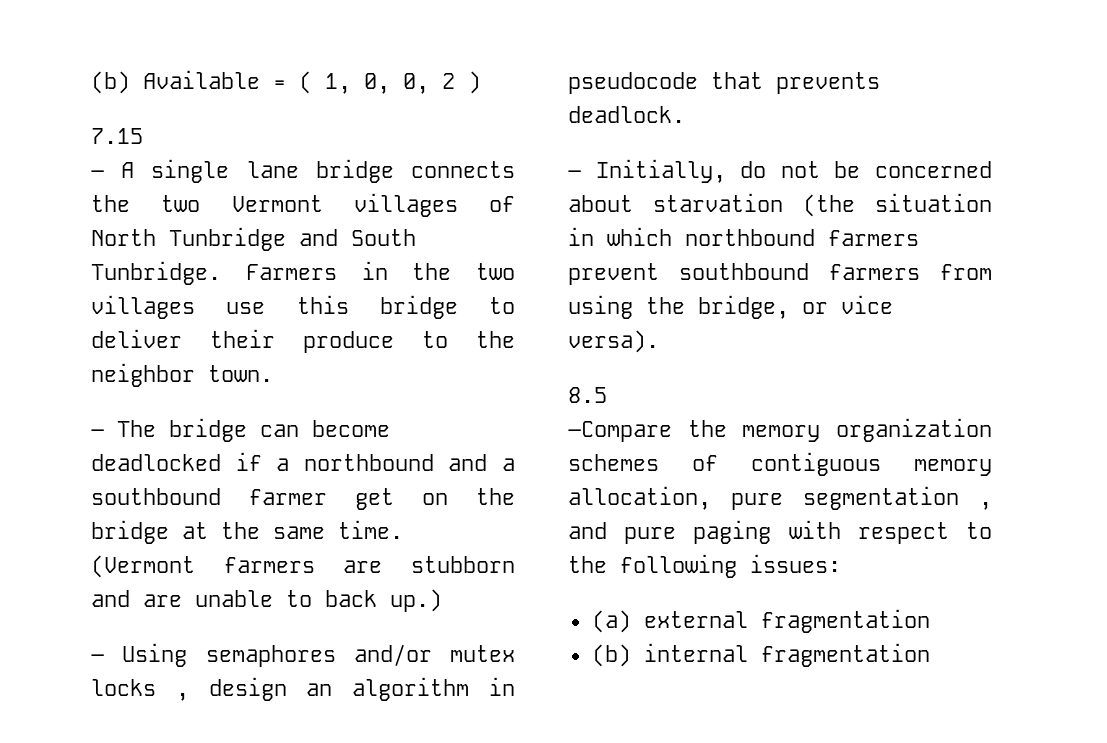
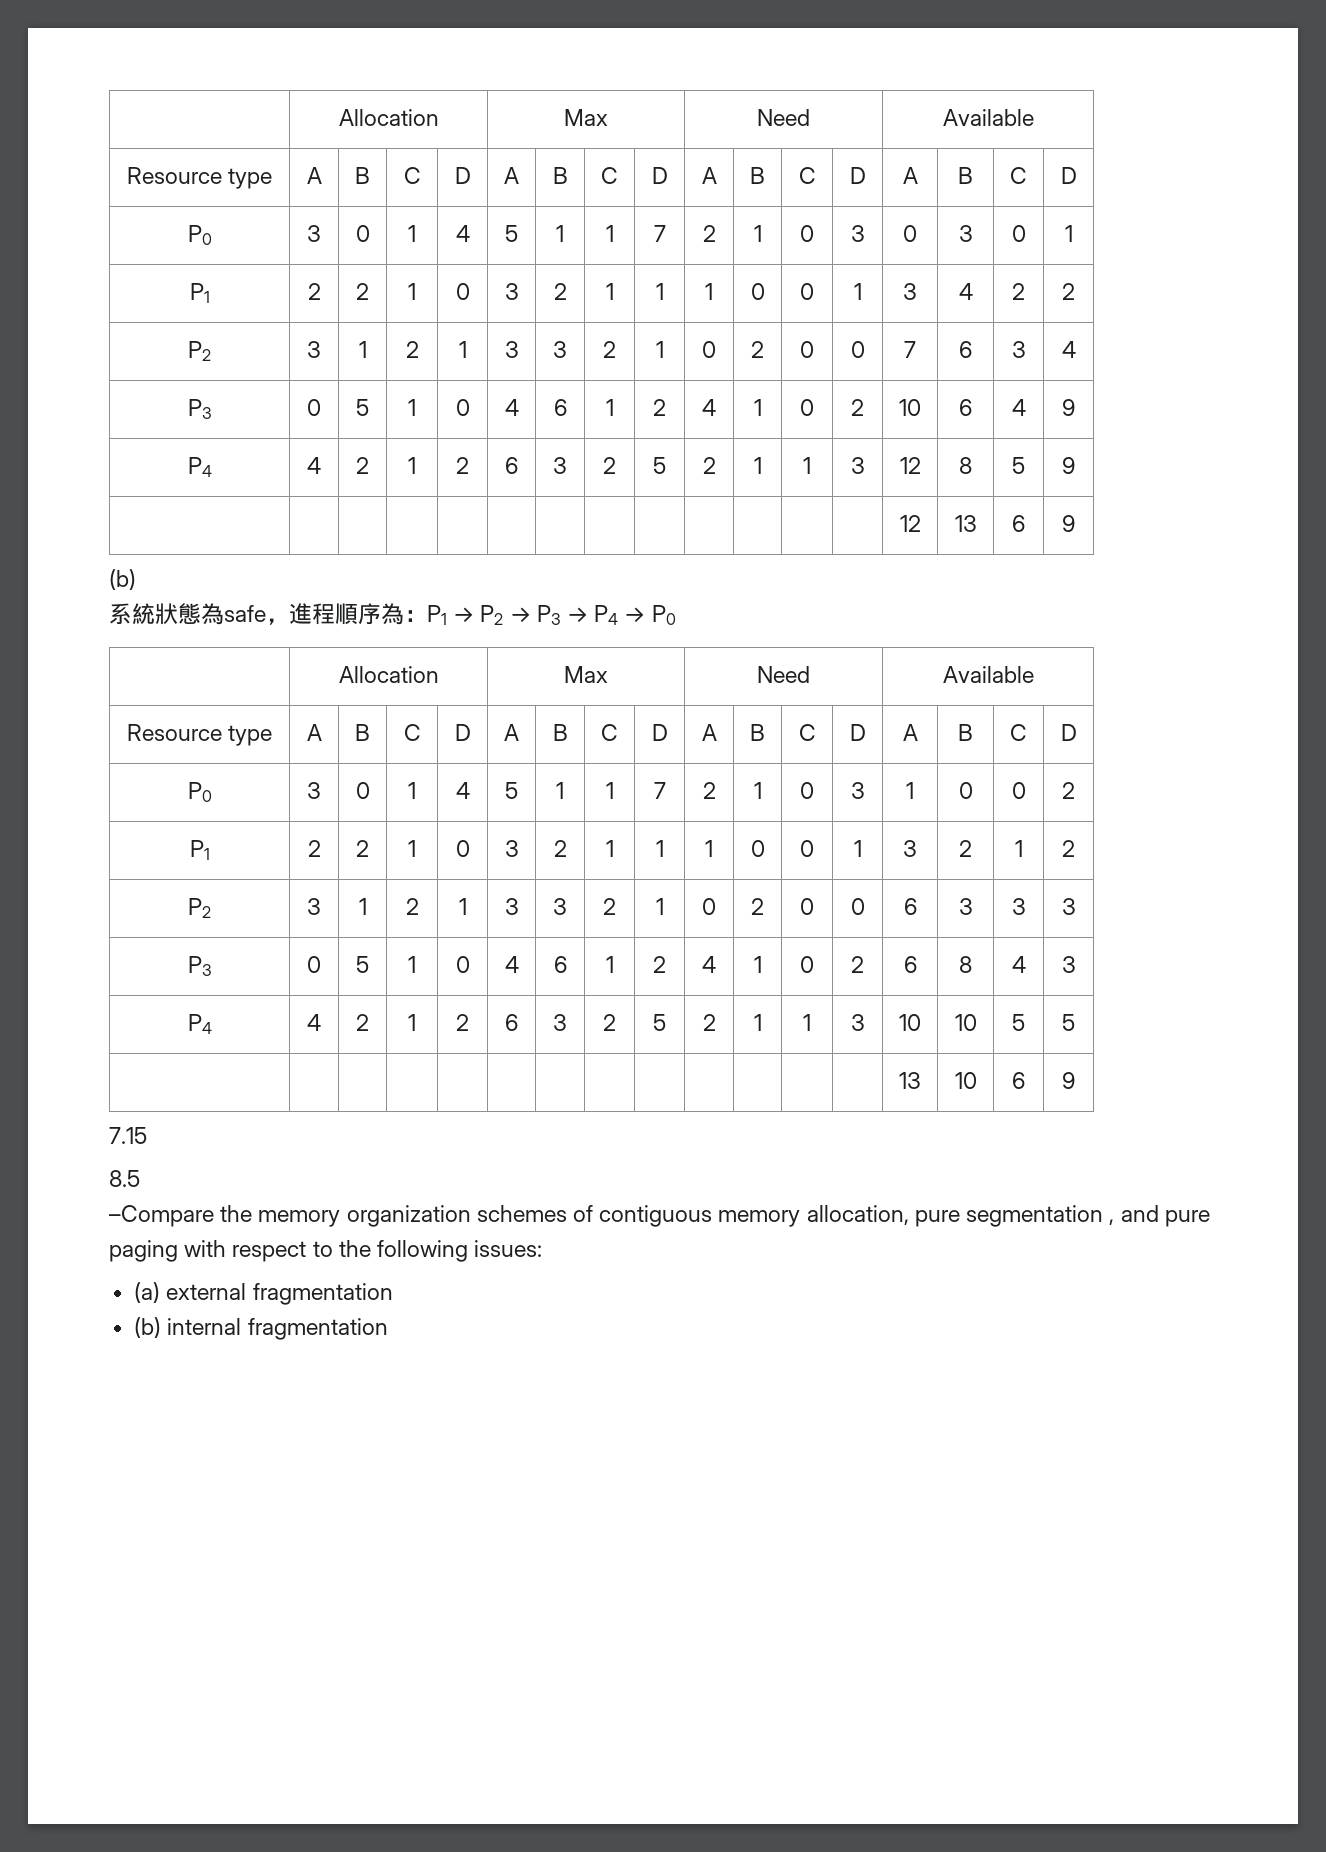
[91,70,481,94] [91,128,143,144] [91,159,515,183] [91,193,515,217] [91,227,416,251] [91,261,515,285] [91,295,515,319] [91,329,515,353] [91,363,273,387] [91,418,390,442] [91,452,515,471] [91,488,515,510] [91,520,403,544] [91,555,515,578] [91,589,442,612] [91,643,515,667] [91,677,515,701] [568,72,880,94] [568,106,685,123] [568,159,992,183] [568,193,992,217] [568,227,919,246] [568,263,992,285] [568,295,893,319] [568,330,659,353] (b) Available = ( 1, 0, 0, 2 ) // 7.15 // – A single lane bridge connects the two Vermont villages of North Tunbridge and South Tunbridge. Farmers in the two villages use this bridge to deliver their produce to the neighbor town. // – The bridge can become deadlocked if a northbound and a southbound farmer get on the bridge at the same time. (Vermont farmers are stubborn and are unable to back up.) // – Using semaphores and/or mutex locks , design an algorithm in pseudocode that prevents deadlock. // – Initially, do not be concerned about starvation (the situation in which northbound farmers prevent southbound farmers from using the bridge, or vice versa). -> [338,109,439,126] [564,109,608,126] [757,109,810,126] [942,109,1034,126] [126,167,273,189] [306,167,322,184] [355,167,370,184] [403,167,421,184] [454,167,471,184] [504,167,519,184] [552,167,568,184] [601,167,618,184] [651,167,668,184] [701,167,717,184] [750,167,765,184] [798,167,816,184] [849,167,866,184] [902,167,918,184] [958,167,973,184] [1010,167,1027,184] [1060,167,1077,184] [187,225,212,245] [307,225,321,242] [355,225,370,242] [408,225,416,242] [455,225,470,242] [505,225,518,242] [556,225,564,242] [605,225,614,242] [653,225,666,242] [702,225,716,242] [753,225,762,242] [800,225,814,242] [850,225,865,242] [903,225,917,242] [958,225,973,242] [1011,225,1026,242] [1064,225,1073,242] [189,283,210,303] [307,283,321,300] [356,283,369,300] [408,283,416,300] [455,283,470,300] [504,283,519,300] [553,283,567,300] [605,283,614,300] [655,283,664,300] [705,283,713,300] [750,283,765,300] [800,283,814,300] [853,283,862,300] [903,283,917,300] [958,283,973,300] [1012,283,1025,300] [1062,283,1075,300] [188,341,211,361] [307,341,321,358] [358,341,367,358] [405,341,419,358] [458,341,467,358] [504,341,519,358] [553,341,567,358] [603,341,616,358] [655,341,664,358] [702,341,716,358] [751,341,764,358] [800,341,814,358] [850,341,865,358] [904,341,916,358] [959,341,972,358] [1011,341,1026,358] [1061,341,1076,358] [187,399,212,419] [307,399,321,416] [356,399,369,416] [408,399,416,416] [455,399,470,416] [504,399,519,416] [553,399,567,416] [605,399,614,416] [653,399,666,416] [702,399,716,416] [753,399,762,416] [800,399,814,416] [851,399,864,416] [899,399,921,416] [959,399,972,416] [1011,399,1026,416] [1062,399,1075,416] [187,457,212,477] [307,457,321,474] [356,457,369,474] [408,457,416,474] [456,457,469,474] [505,457,518,474] [553,457,567,474] [603,457,616,474] [653,457,666,474] [702,457,716,474] [753,457,762,474] [803,457,811,474] [850,457,865,474] [899,457,921,474] [959,457,972,474] [1012,457,1025,474] [1062,457,1075,474] [899,515,921,532] [954,515,977,532] [1012,515,1025,532] [1062,515,1075,532] [109,569,136,590] [109,603,676,625] [338,666,439,683] [564,666,608,683] [757,666,810,683] [942,666,1034,683] [126,724,273,746] [306,724,322,741] [355,724,370,741] [403,724,421,741] [454,724,471,741] [504,724,519,741] [552,724,568,741] [601,724,618,741] [651,724,668,741] [701,724,717,741] [750,724,765,741] [798,724,816,741] [849,724,866,741] [902,724,918,741] [958,724,973,741] [1010,724,1027,741] [1060,724,1077,741] [187,782,212,802] [307,782,321,799] [355,782,370,799] [408,782,416,799] [455,782,470,799] [505,782,518,799] [556,782,564,799] [605,782,614,799] [653,782,666,799] [702,782,716,799] [753,782,762,799] [800,782,814,799] [850,782,865,799] [906,782,914,799] [958,782,973,799] [1011,782,1026,799] [1062,782,1075,799] [189,840,210,860] [307,840,321,857] [356,840,369,857] [408,840,416,857] [455,840,470,857] [504,840,519,857] [553,840,567,857] [605,840,614,857] [655,840,664,857] [705,840,713,857] [750,840,765,857] [800,840,814,857] [853,840,862,857] [903,840,917,857] [959,840,972,857] [1014,840,1023,857] [1062,840,1075,857] [188,898,211,918] [307,898,321,915] [358,898,367,915] [405,898,419,915] [458,898,467,915] [504,898,519,915] [553,898,567,915] [603,898,616,915] [655,898,664,915] [702,898,716,915] [751,898,764,915] [800,898,814,915] [850,898,865,915] [903,898,917,915] [958,898,973,915] [1011,898,1026,915] [1061,898,1076,915] [187,956,212,976] [307,956,321,973] [356,956,369,973] [408,956,416,973] [455,956,470,973] [504,956,519,973] [553,956,567,973] [605,956,614,973] [653,956,666,973] [702,956,716,973] [753,956,762,973] [800,956,814,973] [851,956,864,973] [903,956,917,973] [959,956,972,973] [1011,956,1026,973] [1061,956,1076,973] [187,1014,212,1034] [307,1014,321,1031] [356,1014,369,1031] [408,1014,416,1031] [456,1014,469,1031] [505,1014,518,1031] [553,1014,567,1031] [603,1014,616,1031] [653,1014,666,1031] [702,1014,716,1031] [753,1014,762,1031] [803,1014,811,1031] [850,1014,865,1031] [899,1014,921,1031] [954,1014,977,1031] [1012,1014,1025,1031] [1062,1014,1075,1031] [899,1072,921,1089] [954,1072,977,1089] [1012,1072,1025,1089] [1062,1072,1075,1089] [109,1127,147,1144] | Allocation | Max | Need | Available // Resource type | A | B | C | D | A | B | C | D | A | B | C | D | A | B | C | D // P0 | 3 | 0 | 1 | 4 | 5 | 1 | 1 | 7 | 2 | 1 | 0 | 3 | 0 | 3 | 0 | 1 // P1 | 2 | 2 | 1 | 0 | 3 | 2 | 1 | 1 | 1 | 0 | 0 | 1 | 3 | 4 | 2 | 2 // P2 | 3 | 1 | 2 | 1 | 3 | 3 | 2 | 1 | 0 | 2 | 0 | 0 | 7 | 6 | 3 | 4 // P3 | 0 | 5 | 1 | 0 | 4 | 6 | 1 | 2 | 4 | 1 | 0 | 2 | 10 | 6 | 4 | 9 // P4 | 4 | 2 | 1 | 2 | 6 | 3 | 2 | 5 | 2 | 1 | 1 | 3 | 12 | 8 | 5 | 9 // | | | | | | | | | | | | | 12 | 13 | 6 | 9 // (b) // 系統狀態為safe，進程順序為：P1 → P2 → P3 → P4 → P0 // | Allocation | Max | Need | Available // Resource type | A | B | C | D | A | B | C | D | A | B | C | D | A | B | C | D // P0 | 3 | 0 | 1 | 4 | 5 | 1 | 1 | 7 | 2 | 1 | 0 | 3 | 1 | 0 | 0 | 2 // P1 | 2 | 2 | 1 | 0 | 3 | 2 | 1 | 1 | 1 | 0 | 0 | 1 | 3 | 2 | 1 | 2 // P2 | 3 | 1 | 2 | 1 | 3 | 3 | 2 | 1 | 0 | 2 | 0 | 0 | 6 | 3 | 3 | 3 // P3 | 0 | 5 | 1 | 0 | 4 | 6 | 1 | 2 | 4 | 1 | 0 | 2 | 6 | 8 | 4 | 3 // P4 | 4 | 2 | 1 | 2 | 6 | 3 | 2 | 5 | 2 | 1 | 1 | 3 | 10 | 10 | 5 | 5 // | | | | | | | | | | | | | 13 | 10 | 6 | 9 // 7.15

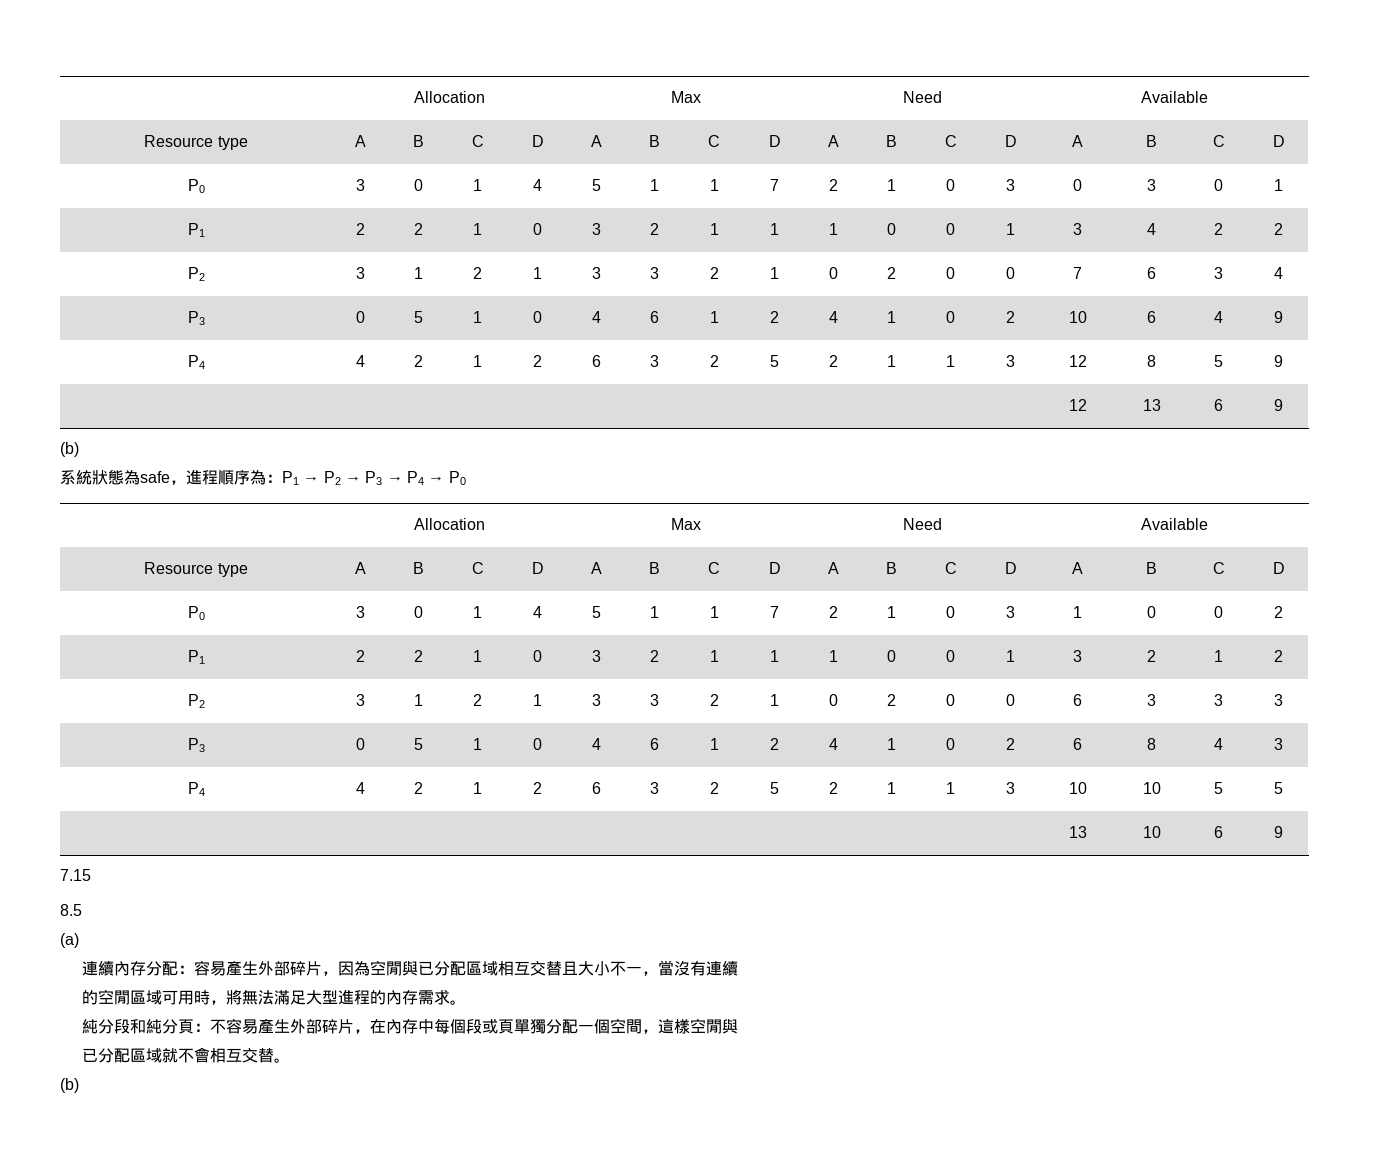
[109,1205,1210,1227] [109,1240,543,1262] [134,1282,393,1305] [134,1317,388,1340] –Compare the memory organization schemes of contiguous memory allocation, pure segmentation , and pure paging with respect to the following issues: // (a) external fragmentation // (b) internal fragmentation -> [60,933,79,948] [81,960,738,976] [81,989,466,1005] [81,1018,738,1034] [81,1047,290,1063] [60,1078,79,1093] (a) // 連續內存分配：容易產生外部碎片，因為空閒與已分配區域相互交替且大小不一，當沒有連續 // 的空閒區域可用時，將無法滿足大型進程的內存需求。 // 純分段和純分頁：不容易產生外部碎片，在內存中每個段或頁單獨分配一個空間，這樣空閒與 // 已分配區域就不會相互交替。 // (b)

